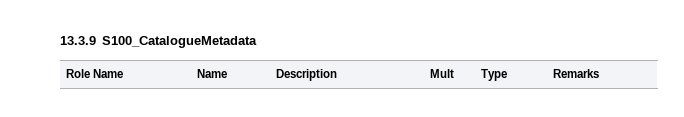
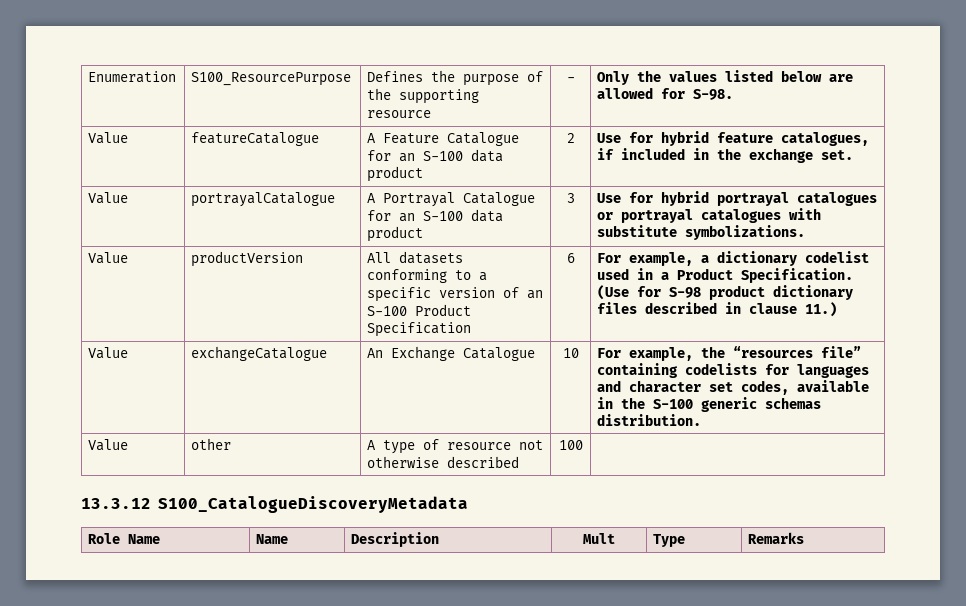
[60,36,257,48] 13.3.9 S100_CatalogueMetadata -> [88,71,177,83] [191,72,352,86] [367,70,544,86] [367,88,480,104] [367,110,432,118] [566,77,575,82] [597,70,854,85] [597,87,734,100] [88,132,129,144] [191,132,320,146] [367,132,520,146] [367,149,504,162] [367,166,424,182] [566,133,575,143] [597,131,870,146] [597,148,854,163] [88,192,129,204] [191,192,336,207] [367,192,536,207] [367,209,504,222] [367,226,424,242] [566,193,575,203] [597,191,878,206] [597,208,822,223] [597,225,806,240] [88,252,129,264] [191,251,304,267] [367,251,464,264] [367,269,488,283] [367,287,544,302] [367,304,472,316] [367,322,472,337] [566,253,575,263] [597,251,870,266] [597,268,854,283] [597,285,854,300] [597,302,838,317] [88,347,129,359] [191,346,328,361] [367,346,536,361] [562,348,579,358] [597,346,862,361] [597,363,870,378] [597,380,870,395] [597,397,822,412] [597,414,702,426] [88,439,129,451] [191,438,232,450] [367,439,544,454] [367,456,520,468] [558,440,583,450] [81,496,468,513] Enumeration | S100_ResourcePurpose | Defines the purpose of the supporting resource | - | Only the values listed below are allowed for S-98. // Value | featureCatalogue | A Feature Catalogue for an S-100 data product | 2 | Use for hybrid feature catalogues, if included in the exchange set. // Value | portrayalCatalogue | A Portrayal Catalogue for an S-100 data product | 3 | Use for hybrid portrayal catalogues or portrayal catalogues with substitute symbolizations. // Value | productVersion | All datasets conforming to a specific version of an S-100 Product Specification | 6 | For example, a dictionary codelist used in a Product Specification. (Use for S-98 product dictionary files described in clause 11.) // Value | exchangeCatalogue | An Exchange Catalogue | 10 | For example, the “resources file” containing codelists for languages and character set codes, available in the S-100 generic schemas distribution. // Value | other | A type of resource not otherwise described | 100 | // 13.3.12 S100_CatalogueDiscoveryMetadata

